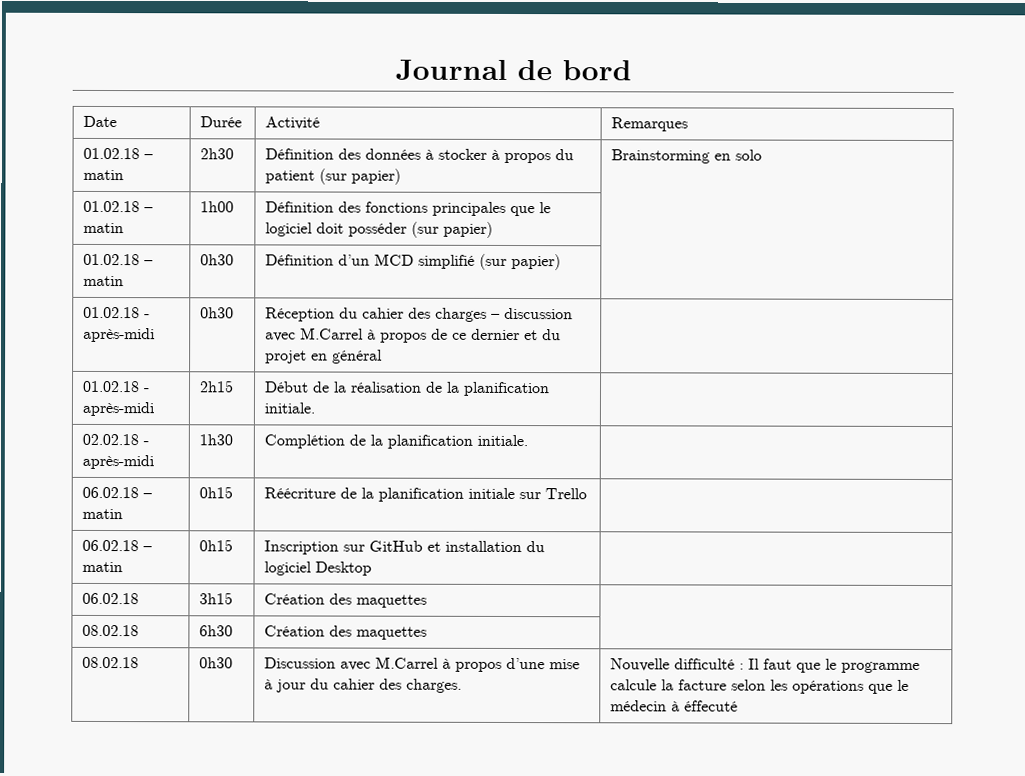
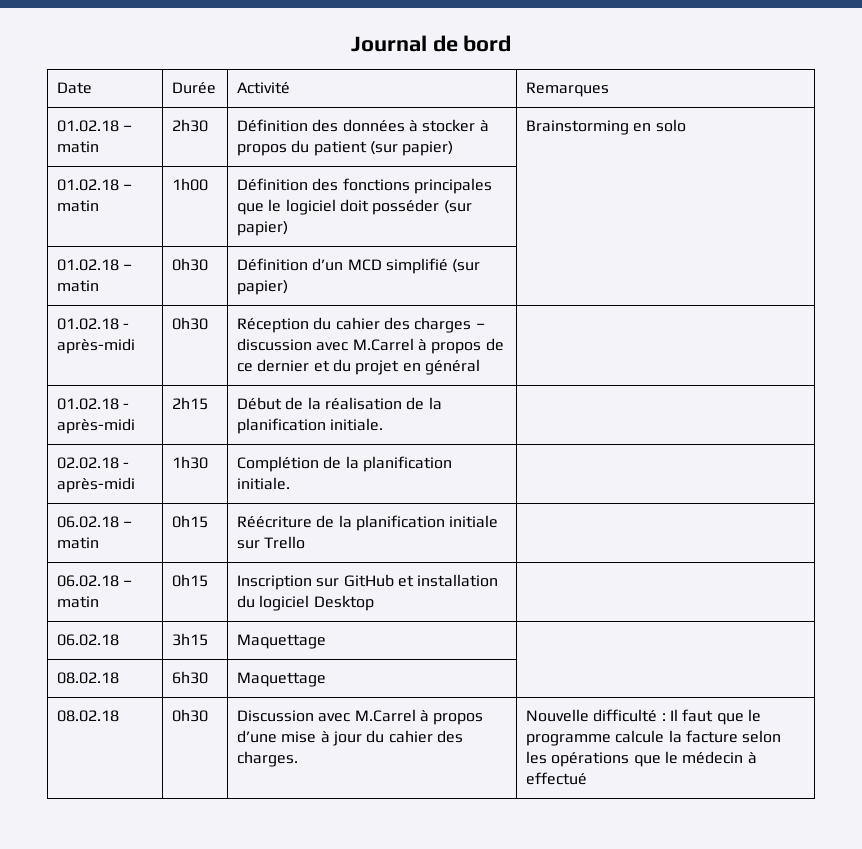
[264,593,428,608] Création des maquettes -> [237,634,327,649] Maquettage
[264,625,428,640] Création des maquettes -> [237,672,327,687] Maquettage
[684,700,739,712] éffecuté -> [526,772,588,785] effectué

